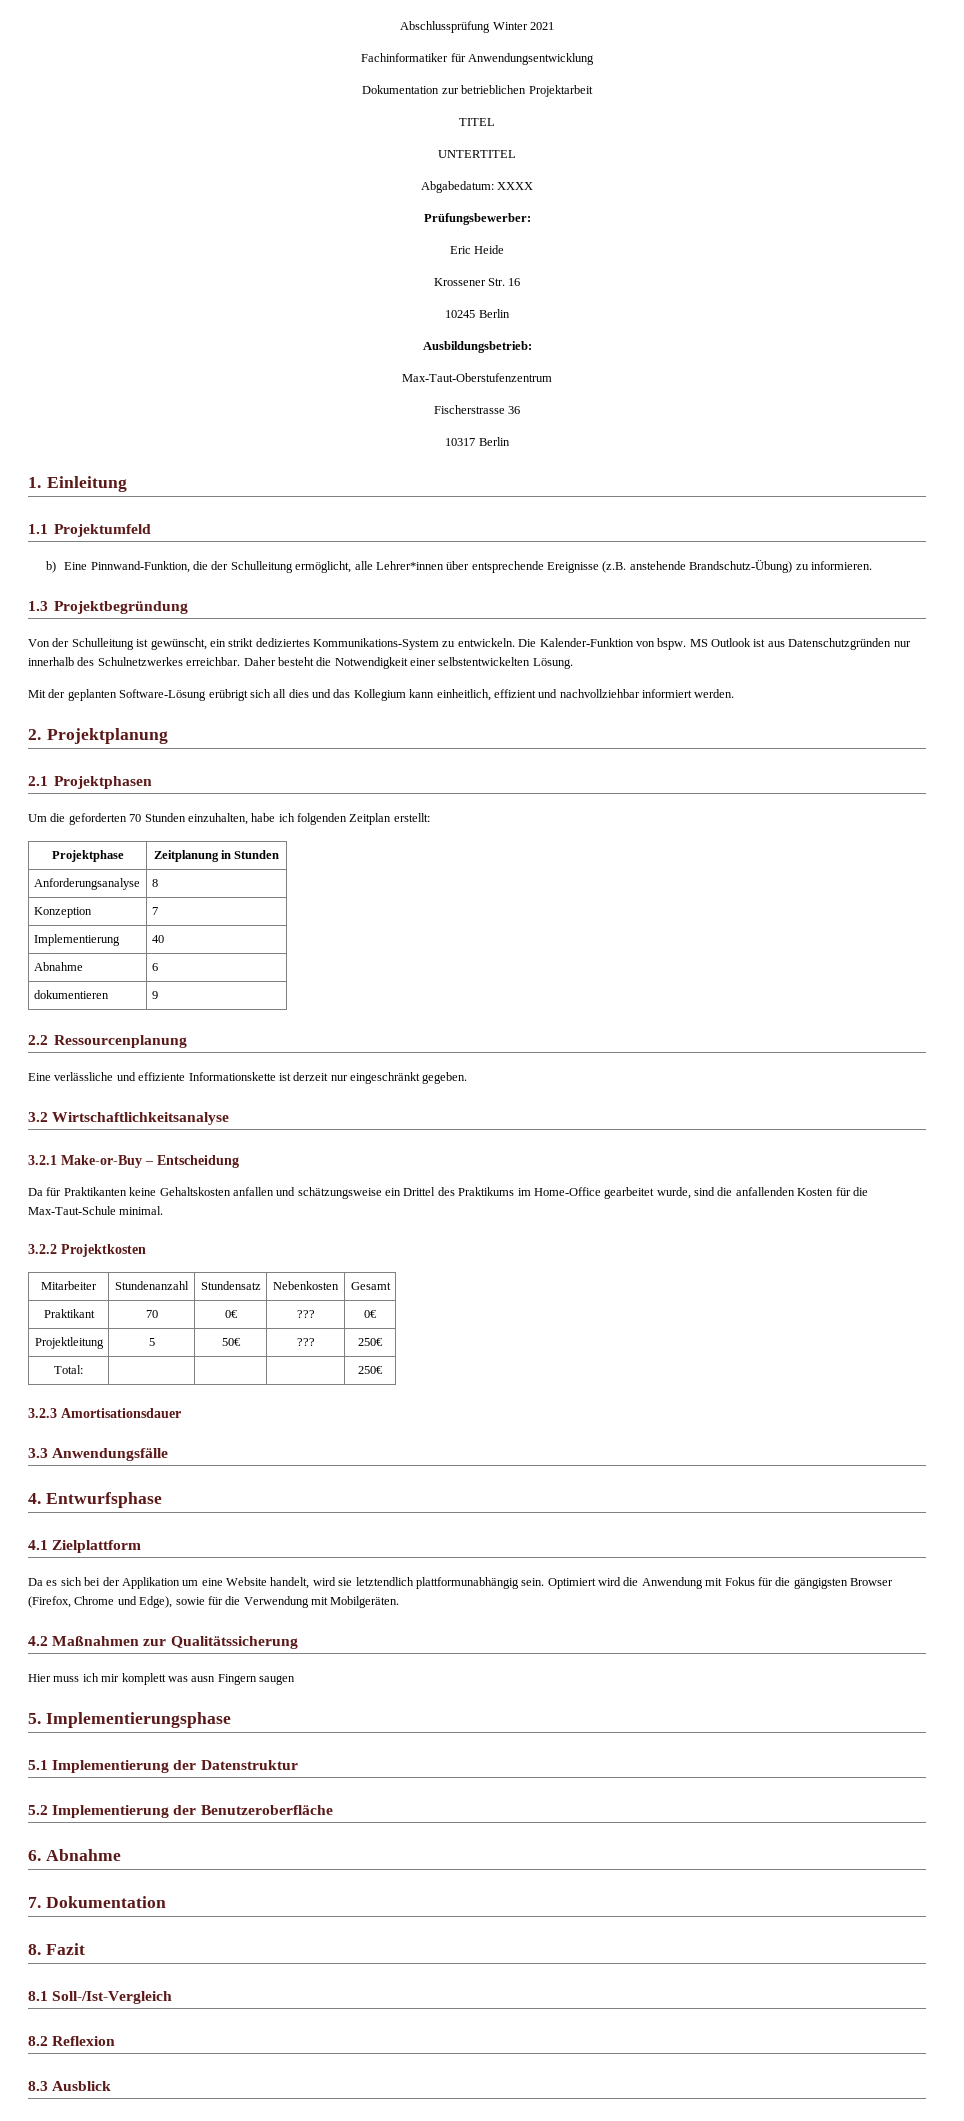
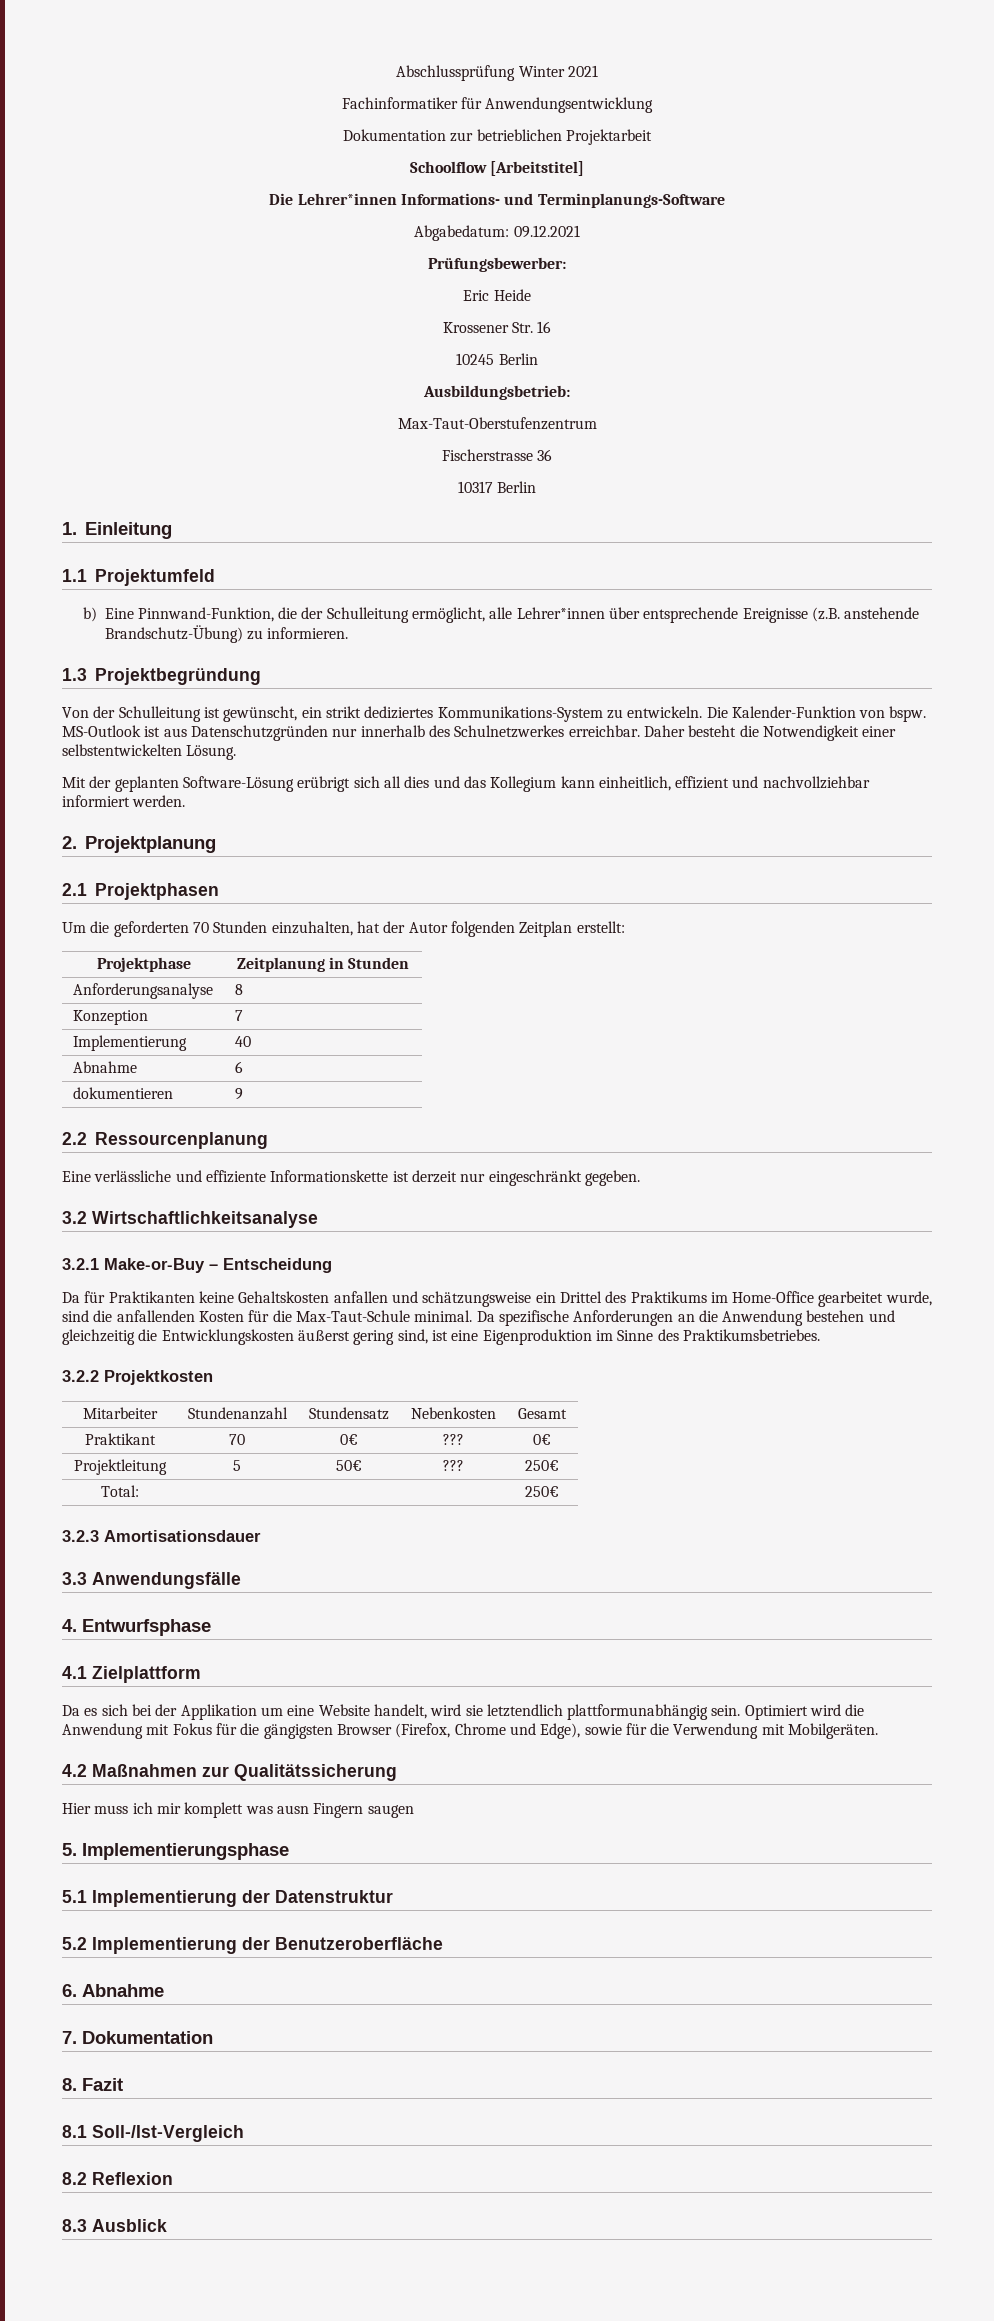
[459,118,495,126] [438,150,516,158] TITEL // UNTERTITEL -> [409,161,585,176] [269,193,725,208] Schoolflow [Arbeitstitel] // Die Lehrer*innen Informations- und Terminplanungs-Software
[497,182,534,190] XXXX -> [513,225,580,238] 09.12.2021
[689,638,751,647] MS Outlook -> [62,725,141,737] MS-Outlook
[251,813,295,822] habe ich -> [356,921,448,933] hat der Autor
(164, 1210) none -> [476,1310,895,1326] [62,1329,820,1345] Da spezifische Anforderungen an die Anwendung bestehen und gleichzeitig die Entwicklungskosten äußerst gering sind, ist eine Eigenproduktion im Sinne des Praktikumsbetriebes.

